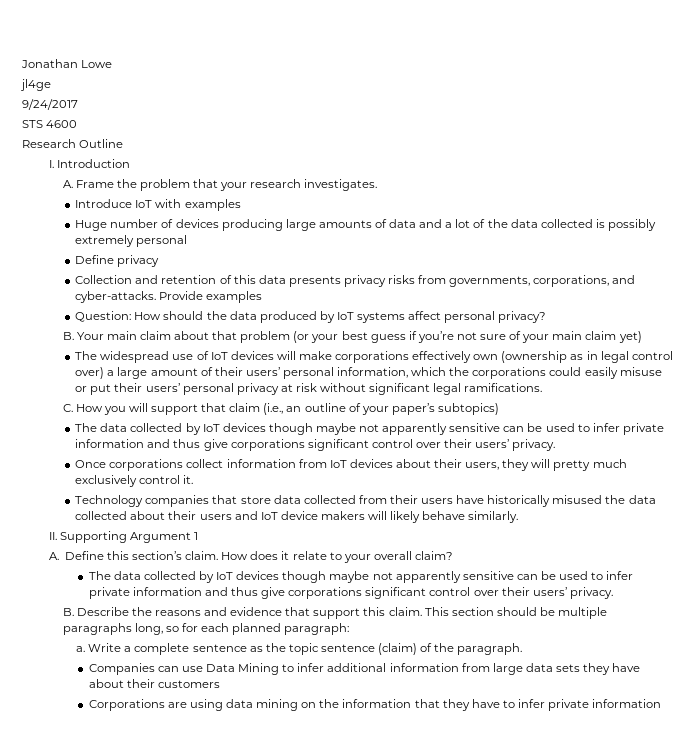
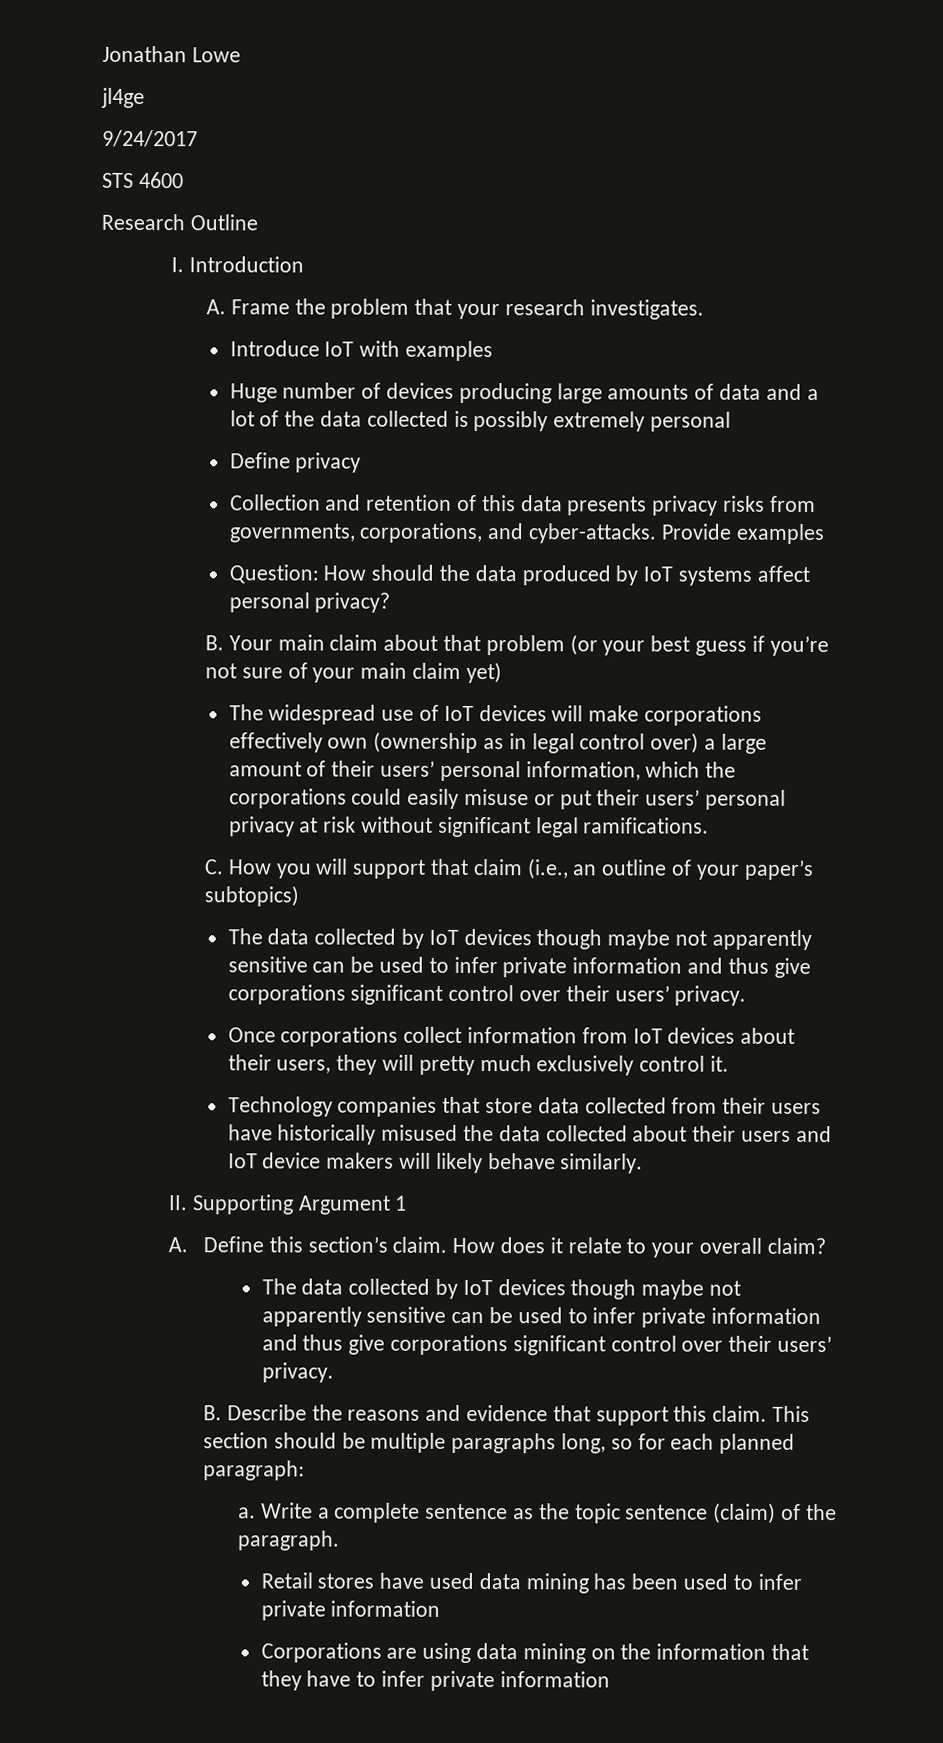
[88,663,641,675] [88,679,220,688] Companies can use Data Mining to infer additional information from large data sets they have about their customers -> [260,1572,802,1594] [260,1600,441,1621] Retail stores have used data mining has been used to infer private information

